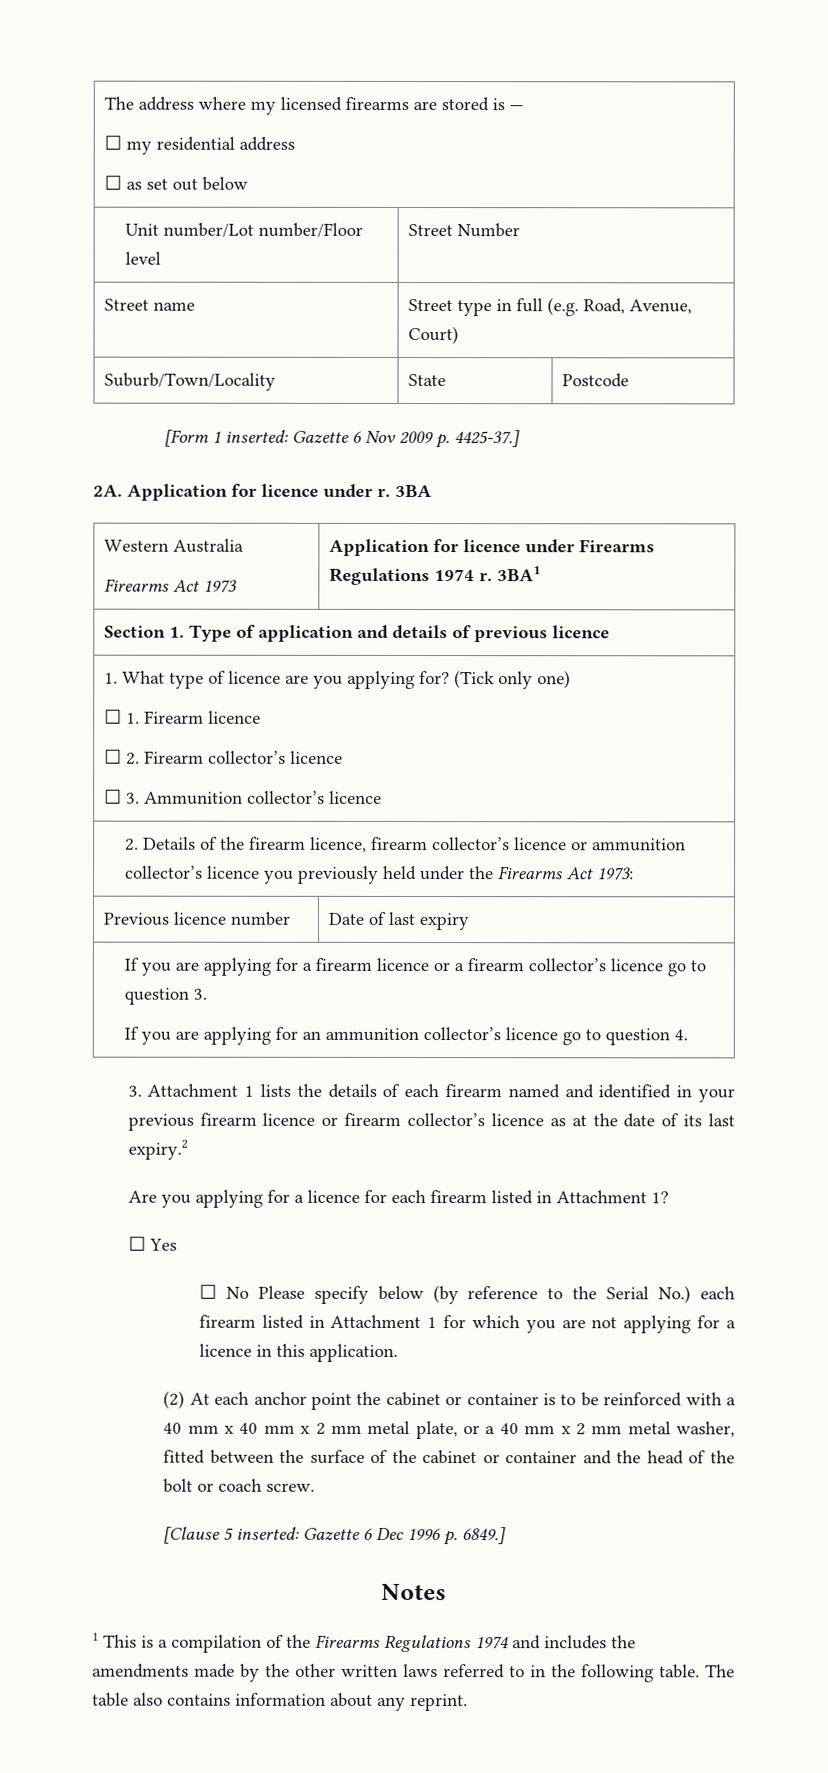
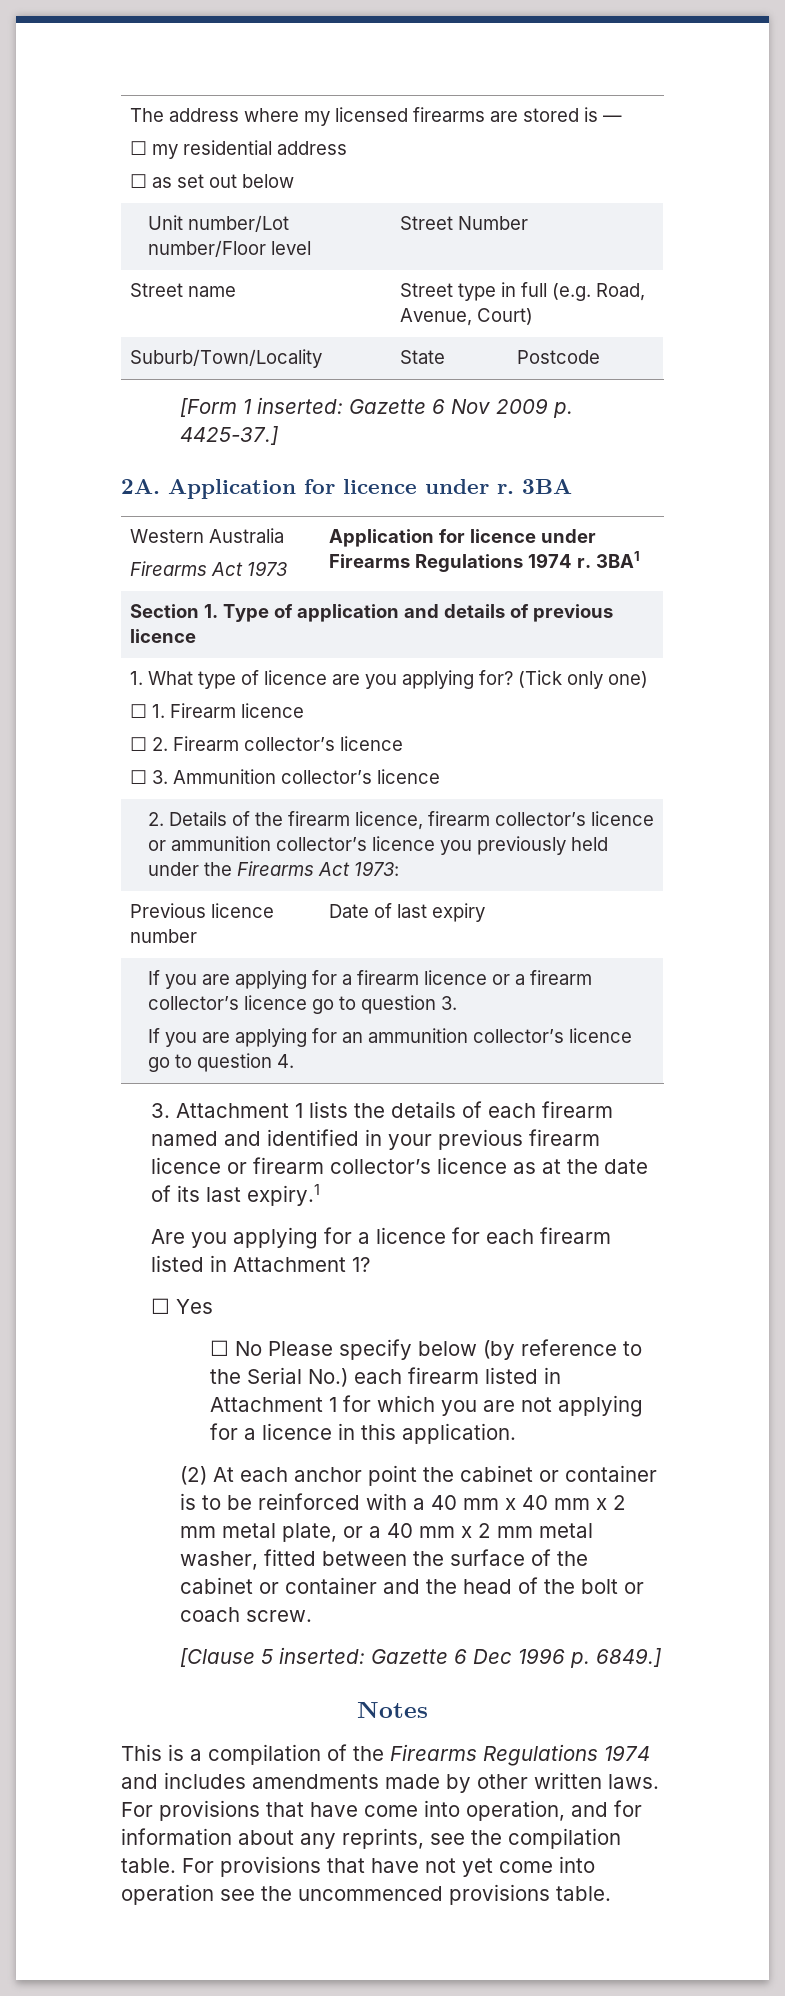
[127,1139,188,1160] expiry.2 -> [246,1184,320,1206] expiry.1
[92,1632,99,1641] 1 -> (428, 1709) none
[611,1635,636,1649] the -> (246, 1780) none
[265,1663,290,1677] the -> (471, 1783) none
[403,1663,735,1683] [92,1692,468,1712] laws referred to in the following table. The table also contains information about any reprint. -> [608,1774,659,1789] [121,1800,642,1821] [121,1828,621,1849] [121,1856,595,1877] [121,1884,611,1905] laws. For provisions that have come into operation, and for information about any reprints, see the compilation table. For provisions that have not yet come into operation see the uncommenced provisions table.

